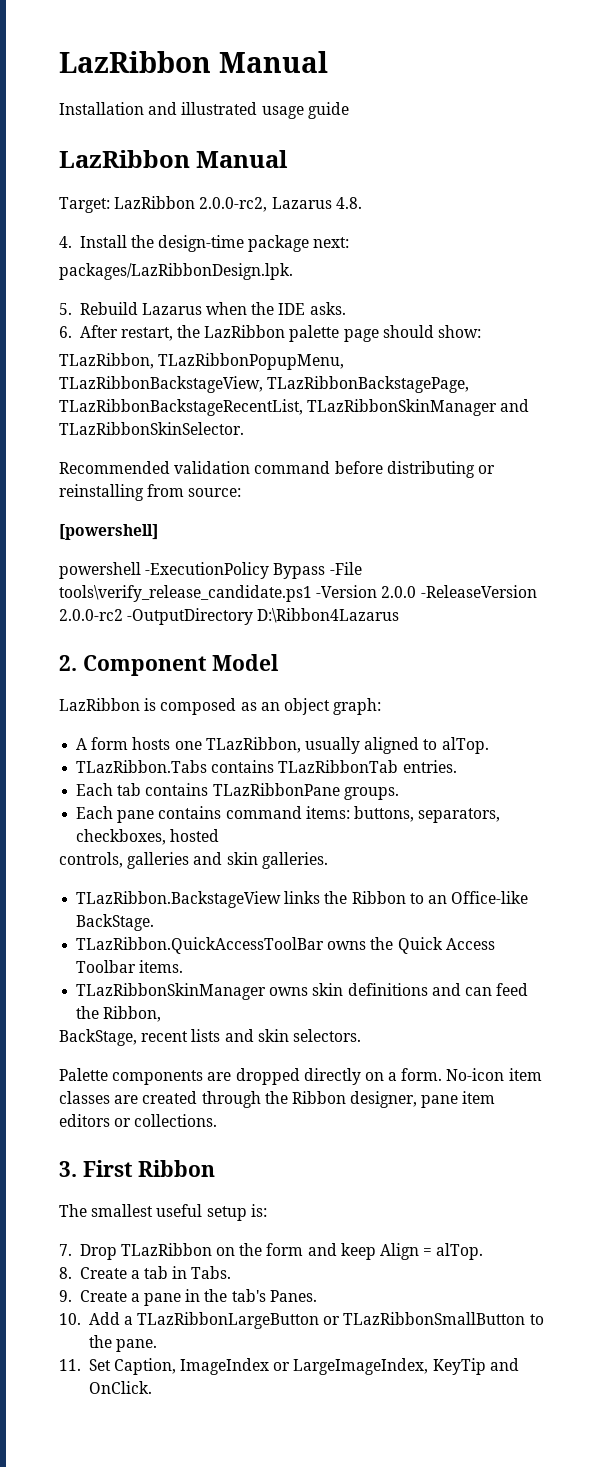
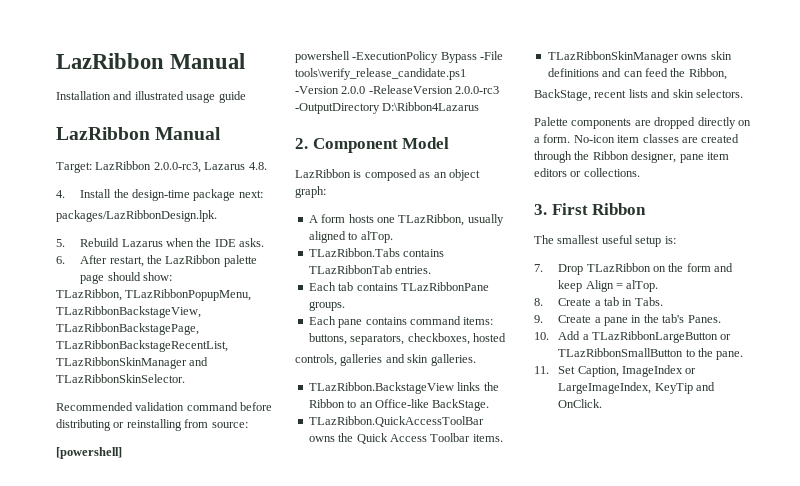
[199,197,268,212] 2.0.0-rc2, -> [153,162,201,173] 2.0.0-rc3,
[59,609,123,621] 2.0.0-rc2 -> [455,86,500,94] 2.0.0-rc3

